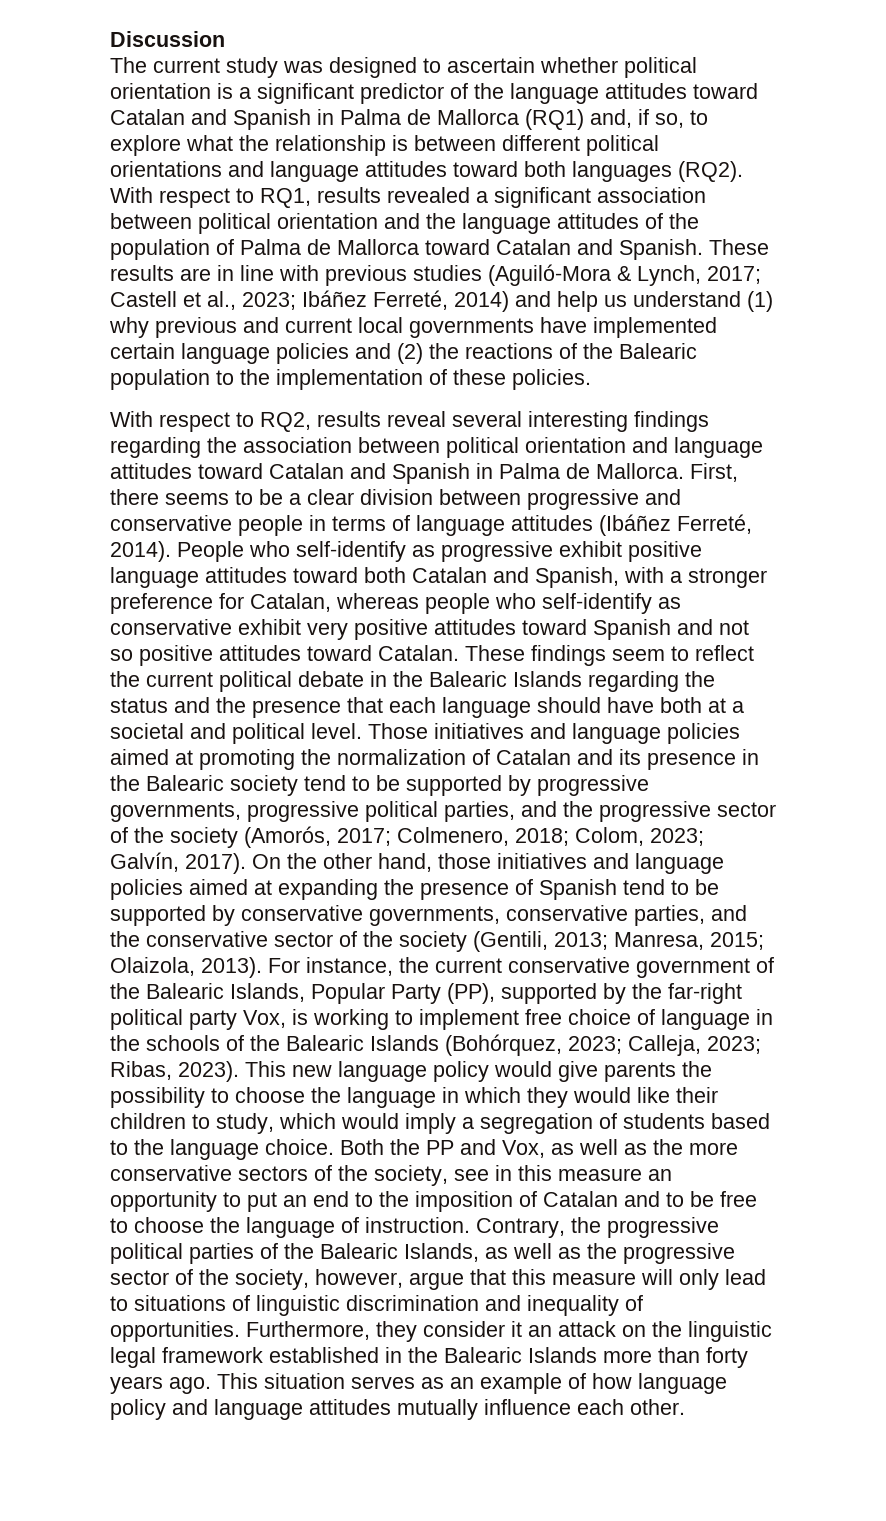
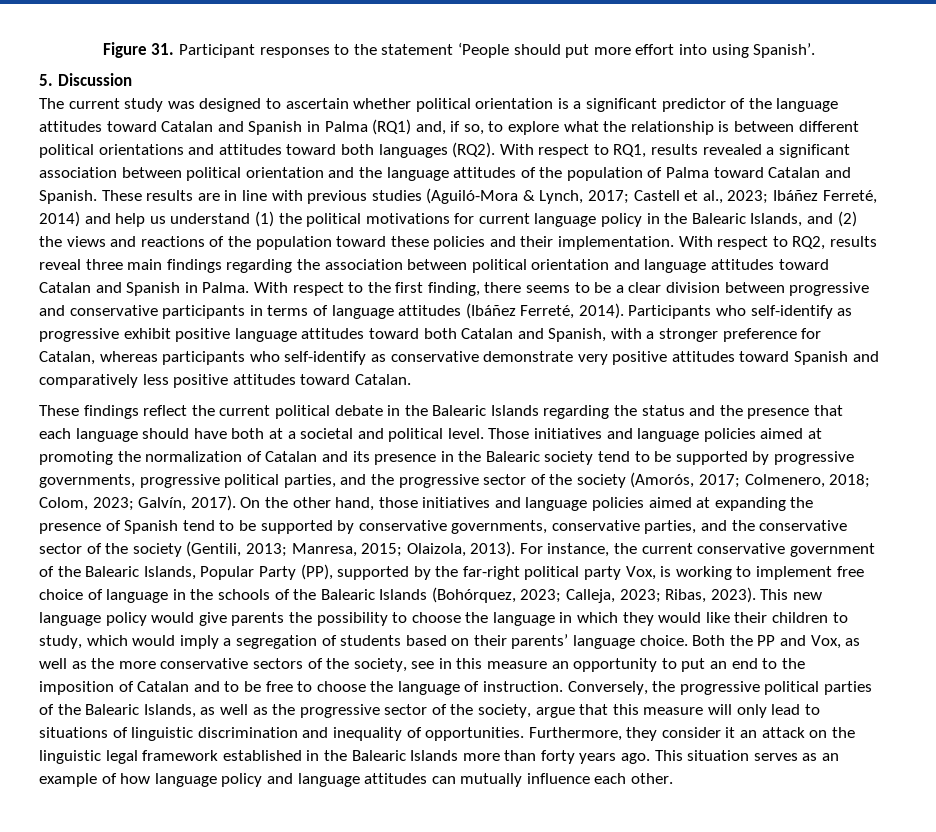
(110, 39) none -> [102,42,816,58] [39,74,53,86] Figure 31. Participant responses to the statement ‘People should put more effort into using Spanish’. // 5.
[407,109,519,125] de Mallorca -> (368, 126) none
[270,161,359,182] language -> (215, 149) none
[307,239,419,255] de Mallorca -> (710, 172) none
[109,317,717,338] [110,343,349,364] why previous and current local governments have implemented certain language policies -> [278,213,803,227] the political motivations for current language policy in the Balearic Islands,
(459, 351) none -> [66,236,137,247] views and
[619,343,697,359] [110,369,591,390] Balearic population to the implementation of these policies. // -> [255,236,675,250] population toward these policies and their implementation.
[452,411,628,432] several interesting -> [85,259,163,270] three main
[499,463,738,482] Palma de Mallorca. First, -> [202,282,480,296] Palma. With respect to the first finding,
[238,515,303,536] people -> [162,305,246,319] participants
[177,541,244,562] People -> [628,305,712,319] Participants
[425,593,490,614] people -> [162,351,246,365] participants
[238,619,301,635] exhibit -> [483,351,574,362] demonstrate
[719,620,749,635] [110,649,133,661] not so -> [39,374,169,388] comparatively less
(459, 653) none -> (411, 379) //
[612,646,689,661] seem to -> (139, 412) none
[110,1139,164,1155] to the -> [451,634,569,649] on their parents’
[476,1218,565,1238] Contrary, -> [567,681,648,695] Conversely,
[315,1269,403,1288] however, -> (532, 711) none
(391, 1407) none -> [431,776,456,784] can

